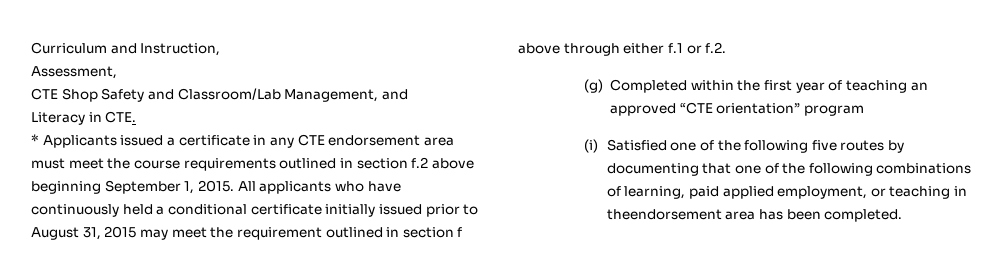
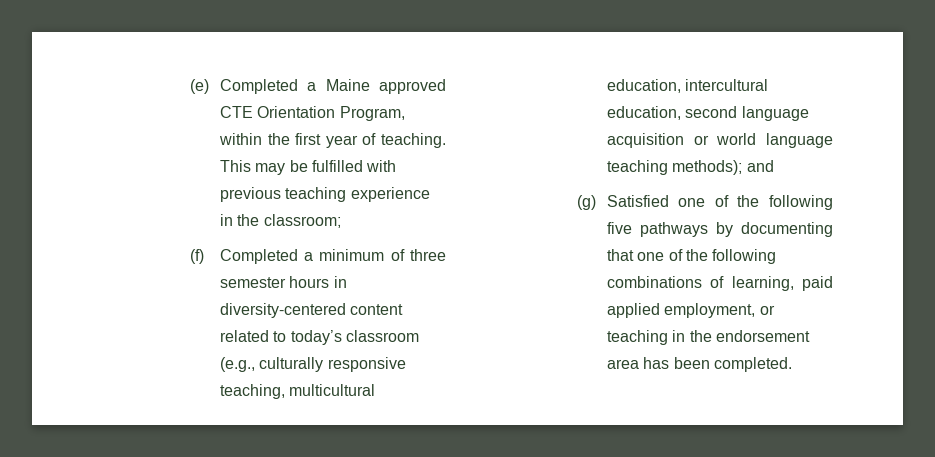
[31,42,221,56] [31,66,117,79] [31,88,408,102] [31,111,137,125] [31,134,454,148] [31,157,474,171] [31,180,401,194] [31,204,479,217] [31,226,463,240] [518,42,727,56] [584,79,688,93] Curriculum and Instruction, // Assessment, // CTE Shop Safety and Classroom/Lab Management, and // Literacy in CTE. // * Applicants issued a certificate in any CTE endorsement area must meet the course requirements outlined in section f.2 above beginning September 1, 2015. All applicants who have continuously held a conditional certificate initially issued prior to August 31, 2015 may meet the requirement outlined in section f above through either f.1 or f.2. // (g) Completed -> [190,79,447,94] [219,106,405,121] (e) Completed a Maine approved CTE Orientation Program,
[846,80,928,93] [610,102,865,116] [584,139,599,153] teaching an approved “CTE orientation” program // (i) -> [381,133,447,148] [219,160,397,175] [219,187,430,202] [219,214,341,228] [190,249,446,264] [219,276,347,288] [219,303,404,318] [219,330,419,345] [219,357,406,372] [219,384,376,399] [606,79,769,93] [606,106,809,121] [606,133,833,148] [606,160,774,175] [577,195,597,210] teaching. This may be fulfilled with previous teaching experience in the classroom; // (f) Completed a minimum of three semester hours in diversity-centered content related to today’s classroom (e.g., culturally responsive teaching, multicultural education, intercultural education, second language acquisition or world language teaching methods); and // (g)
[840,140,885,151] routes -> [639,222,708,237] pathways
[606,209,722,220] theendorsement -> [689,330,810,342] the endorsement

